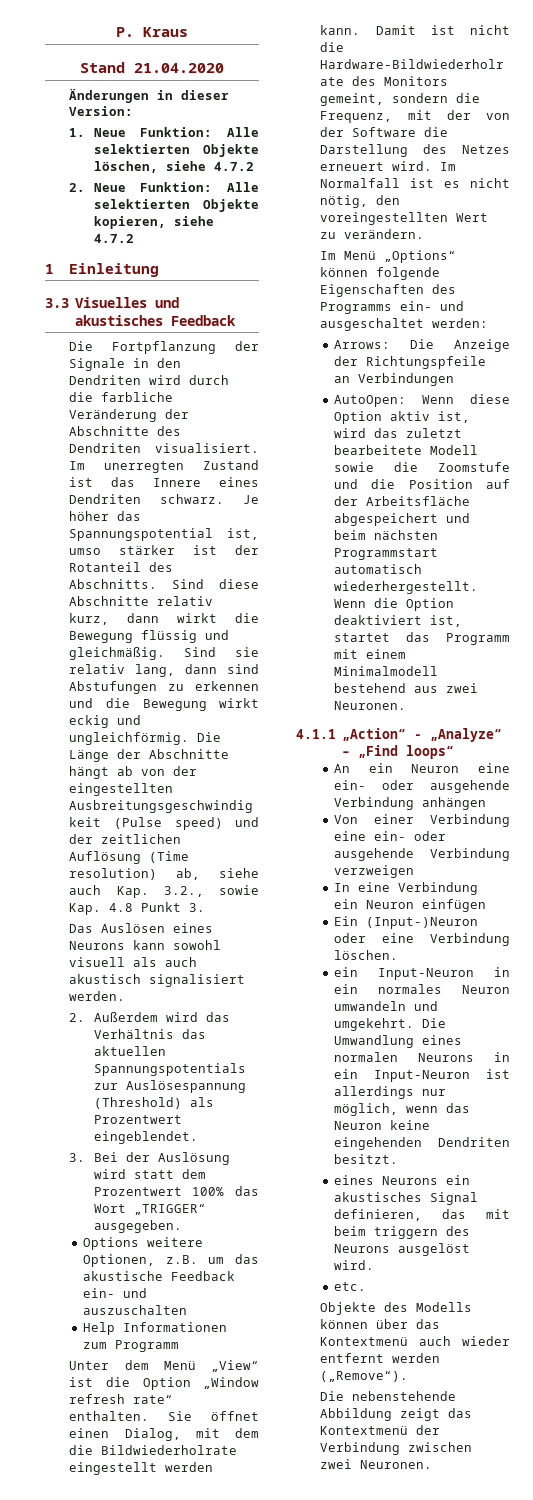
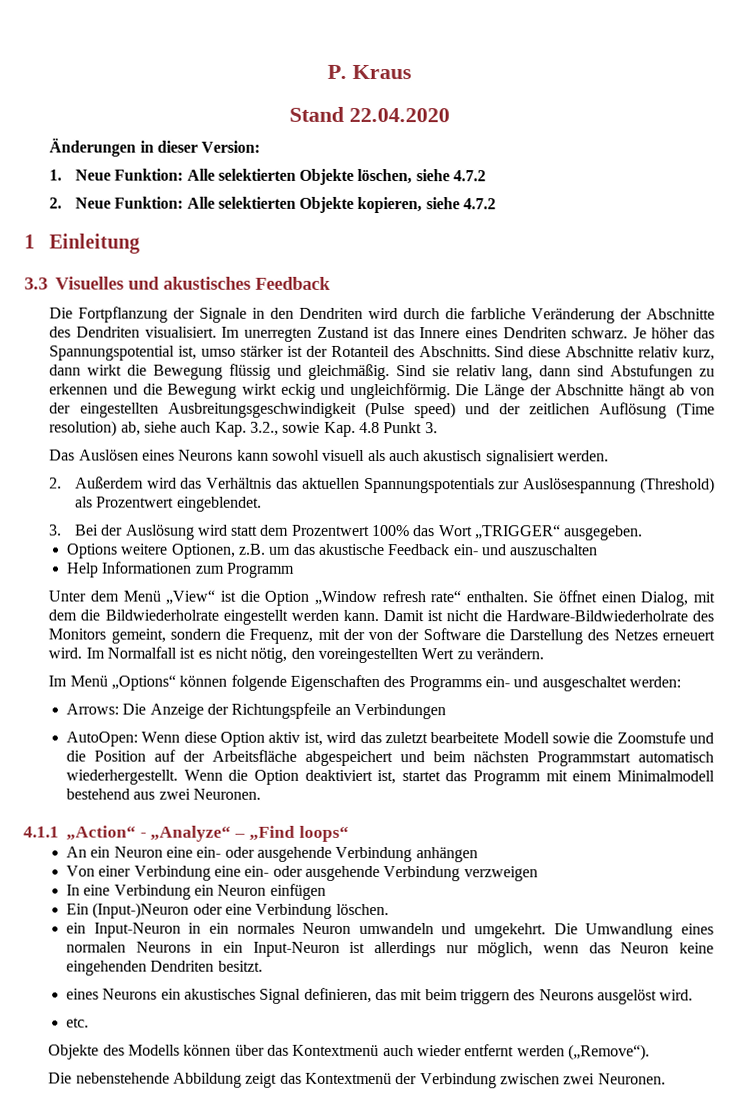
[134,63,224,73] 21.04.2020 -> [349,107,450,123] 22.04.2020

